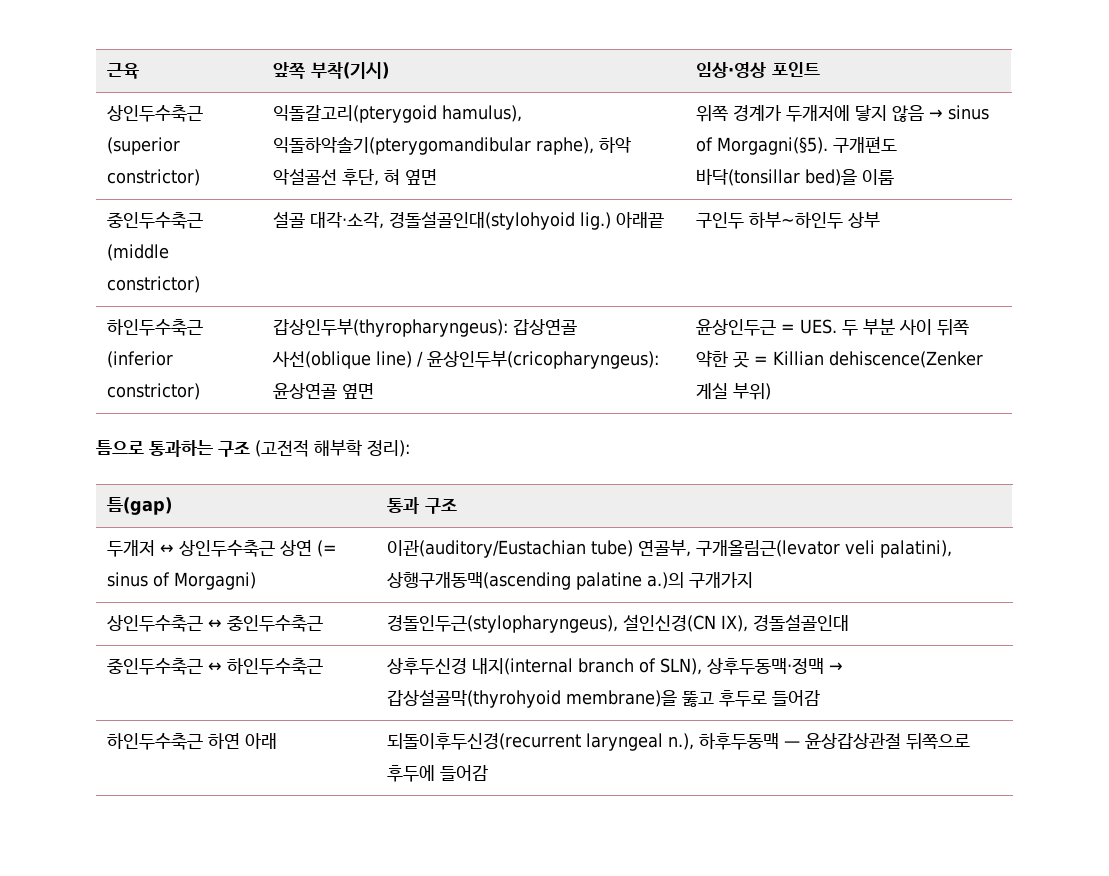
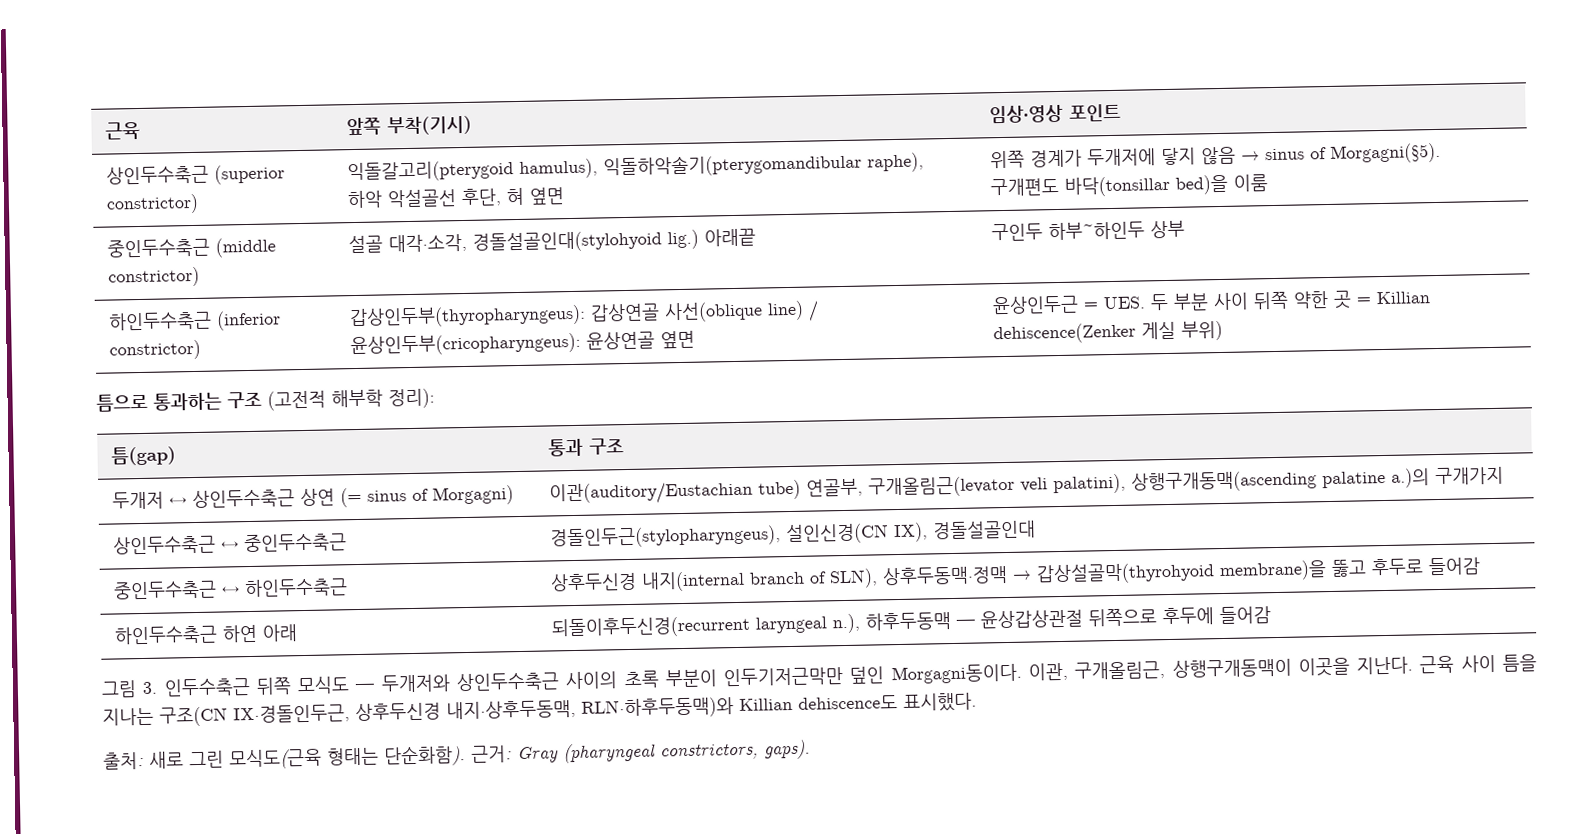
(488, 773) none -> [101,654,1537,698] [102,692,977,727] [103,739,811,770] // 그림 3. 인두수축근 뒤쪽 모식도 — 두개저와 상인두수축근 사이의 초록 부분이 인두기저근막만 덮인 Morgagni동이다. 이관, 구개올림근, 상행구개동맥이 이곳을 지난다. 근육 사이 틈을 지나는 구조(CN IX·경돌인두근, 상후두신경 내지·상후두동맥, RLN·하후두동맥)와 Killian dehiscence도 표시했다. // 출처: 새로 그린 모식도(근육 형태는 단순화함). 근거: Gray (pharyngeal constrictors, gaps).

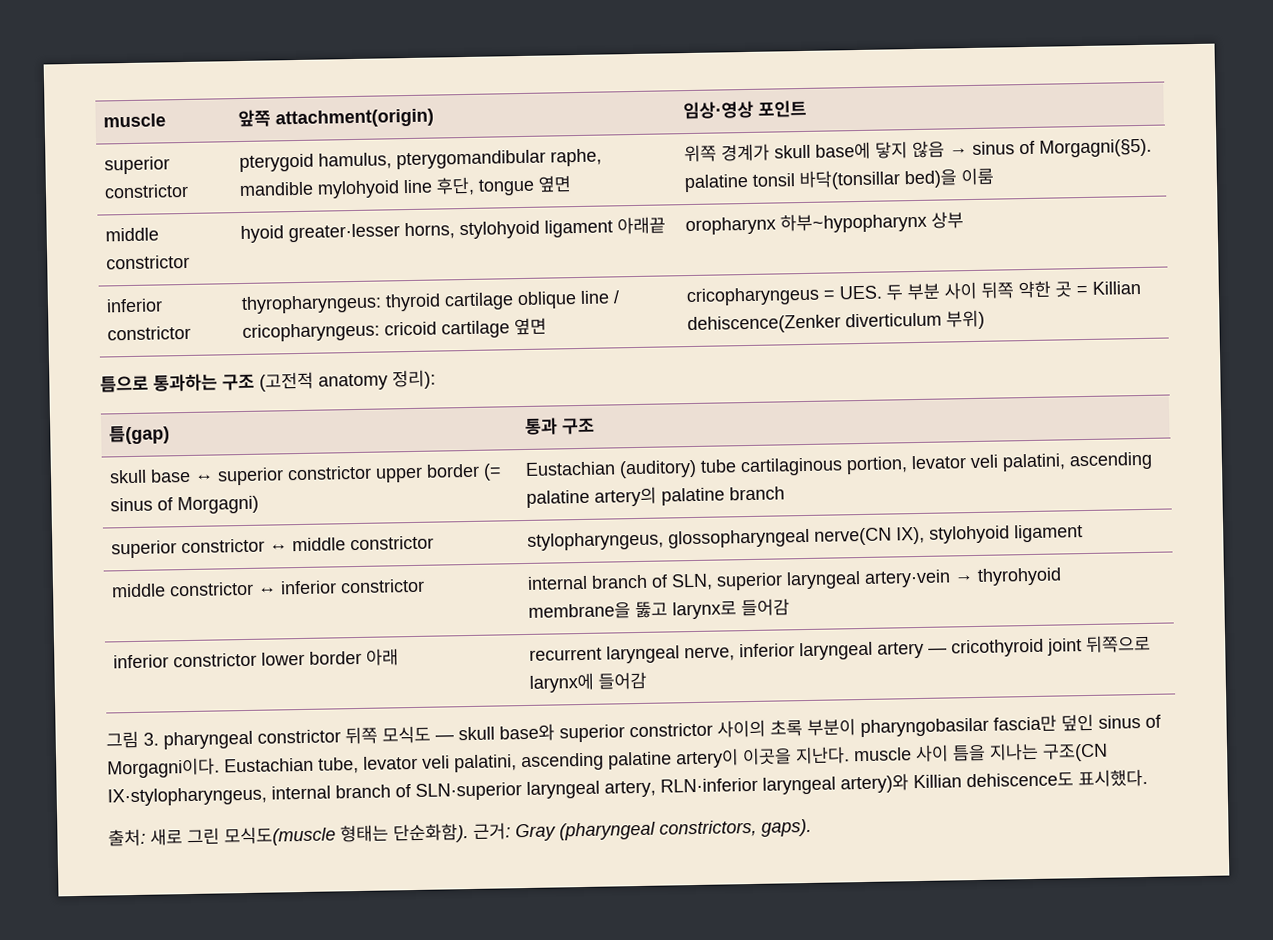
[105,121,141,140] 근육 -> [103,113,167,128] muscle
[387,115,473,136] 부착(기시) -> [275,108,435,129] attachment(origin)
[106,164,286,185] [106,193,200,215] [347,152,925,183] [347,187,526,209] 상인두수축근 (superior constrictor) | 익돌갈고리(pterygoid hamulus), 익돌하악솔기(pterygomandibular raphe), 하악 악설골선 후단, 혀 -> [104,156,171,175] [104,183,190,199] [239,148,603,173] [239,176,536,199] superior constrictor | pterygoid hamulus, pterygomandibular raphe, mandible mylohyoid line 후단, tongue
[1087,148,1157,167] 두개저에 -> [774,141,872,160] skull base에
[990,177,1060,197] 구개편도 -> [684,173,796,193] palatine tonsil
[107,237,277,258] [108,266,201,288] [348,229,700,254] 중인두수축근 (middle constrictor) | 설골 대각·소각, 경돌설골인대(stylohyoid lig.) -> [105,227,160,242] [106,254,191,270] [240,219,614,244] middle constrictor | hyoid greater·lesser horns, stylohyoid ligament
[991,221,1146,242] 구인두 하부~하인두 -> [685,211,928,236] oropharynx 하부~hypopharynx
[108,310,282,331] [109,339,202,361] [349,300,820,329] [350,330,696,357] [992,295,1080,315] 하인두수축근 (inferior constrictor) | 갑상인두부(thyropharyngeus): 갑상연골 사선(oblique line) / 윤상인두부(cricopharyngeus): 윤상연골 옆면 | 윤상인두근 -> [106,298,164,313] [107,325,192,341] [241,290,621,314] [242,317,548,342] [686,286,821,307] inferior constrictor | thyropharyngeus: thyroid cartilage oblique line / cricopharyngeus: cricoid cartilage 옆면 | cricopharyngeus
[1141,321,1177,340] 게실 -> [845,312,943,328] diverticulum
[331,389,383,408] 해부학 -> [318,373,388,391] anatomy
[112,485,515,510] [549,466,1505,506] [113,533,348,555] [550,520,1037,549] [113,578,349,600] [550,557,1482,592] [114,624,299,645] [551,607,1215,639] 두개저 ↔ 상인두수축근 상연 (= sinus of Morgagni) | 이관(auditory/Eustachian tube) 연골부, 구개올림근(levator veli palatini), 상행구개동맥(ascending palatine a.)의 구개가지 // 상인두수축근 ↔ 중인두수축근 | 경돌인두근(stylopharyngeus), 설인신경(CN IX), 경돌설골인대 // 중인두수축근 ↔ 하인두수축근 | 상후두신경 내지(internal branch of SLN), 상후두동맥·정맥 → 갑상설골막(thyrohyoid membrane)을 뚫고 후두로 들어감 // 하인두수축근 하연 아래 | 되돌이후두신경(recurrent laryngeal n.), 하후두동맥 — 윤상갑상관절 뒤쪽으로 후두에 -> [109,463,503,486] [110,495,260,515] [525,451,1154,479] [526,486,786,508] [111,535,435,559] [527,524,1084,551] [111,578,426,598] [527,567,1063,591] [528,598,791,620] [113,648,400,669] [529,634,1152,664] [529,672,595,693] skull base ↔ superior constrictor upper border (= sinus of Morgagni) | Eustachian (auditory) tube cartilaginous portion, levator veli palatini, ascending palatine artery의 palatine branch // superior constrictor ↔ middle constrictor | stylopharyngeus, glossopharyngeal nerve(CN IX), stylohyoid ligament // middle constrictor ↔ inferior constrictor | internal branch of SLN, superior laryngeal artery·vein → thyrohyoid membrane을 뚫고 larynx로 들어감 // inferior constrictor lower border 아래 | recurrent laryngeal nerve, inferior laryngeal artery — cricothyroid joint 뒤쪽으로 larynx에
[163,678,251,697] 인두수축근 -> [163,729,341,750] pharyngeal constrictor
[380,658,1292,693] 두개저와 상인두수축근 사이의 초록 부분이 인두기저근막만 덮인 Morgagni동이다. 이관, 구개올림근, 상행구개동맥이 -> [458,713,1162,743] [107,748,739,779] skull base와 superior constrictor 사이의 초록 부분이 pharyngobasilar fascia만 덮인 sinus of Morgagni이다. Eustachian tube, levator veli palatini, ascending palatine artery이
[1419,655,1455,674] 근육 -> [853,747,912,762] muscle
[233,697,734,724] IX·경돌인두근, 상후두신경 내지·상후두동맥, RLN·하후두동맥)와 -> [107,773,909,807] IX·stylopharyngeus, internal branch of SLN·superior laryngeal artery, RLN·inferior laryngeal artery)와
[229,748,322,770] 모식도(근육 -> [224,825,336,847] 모식도(muscle

